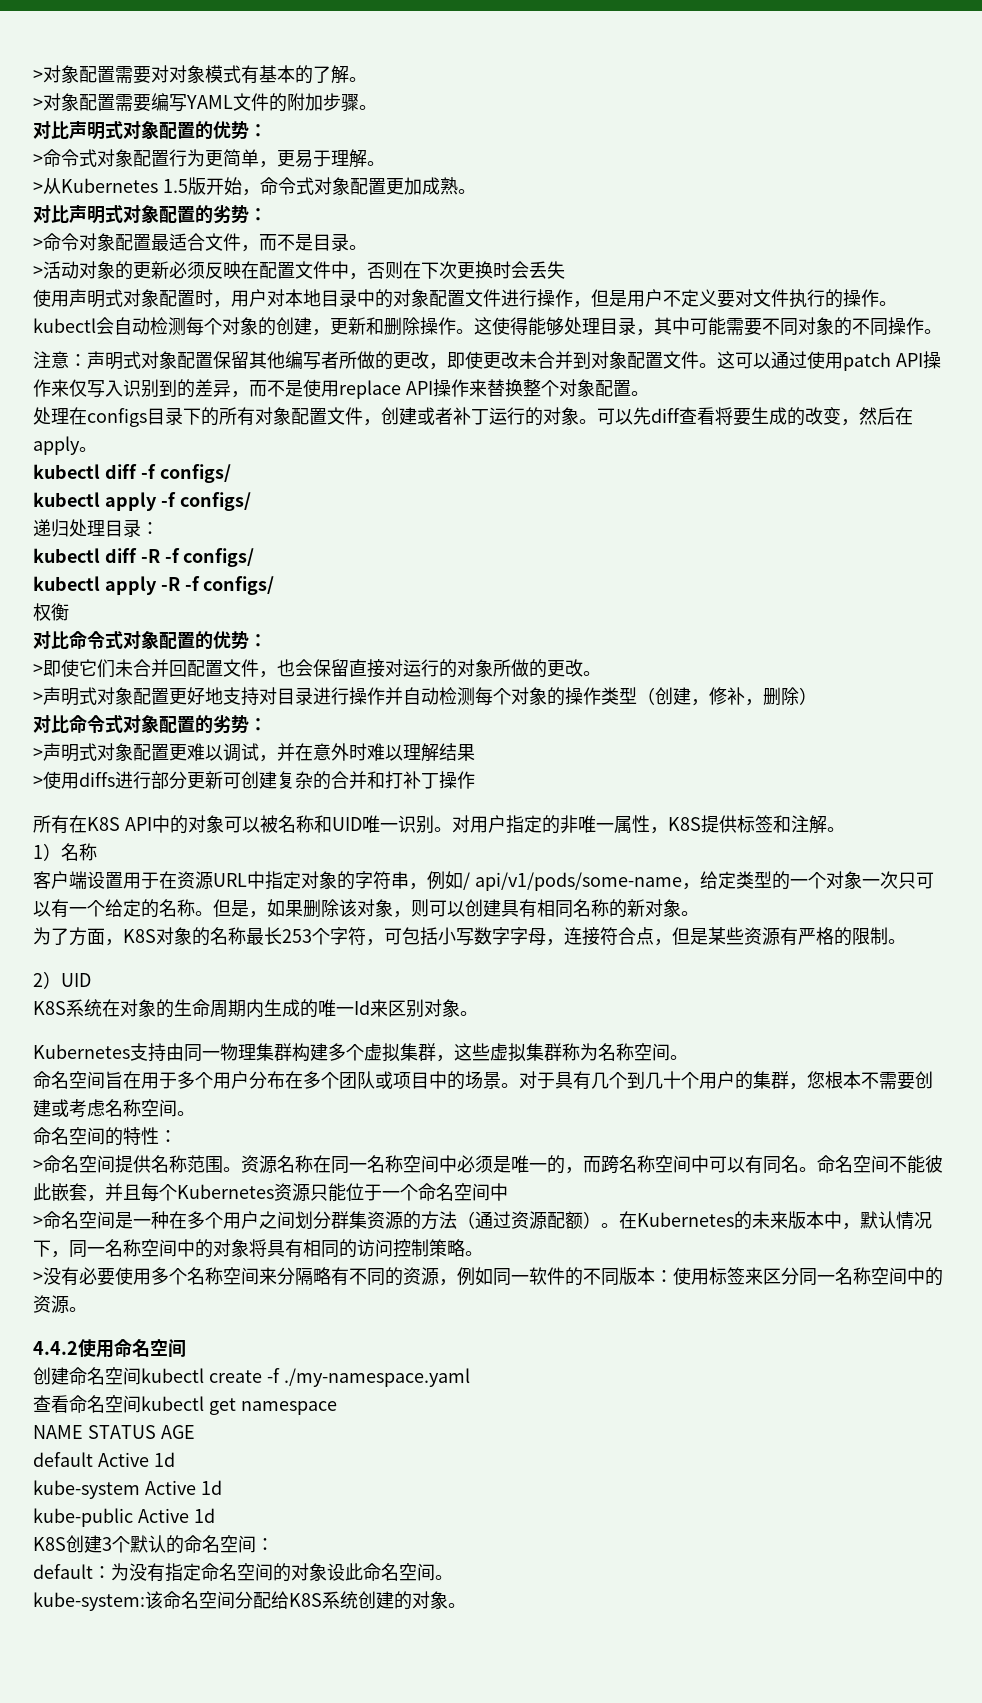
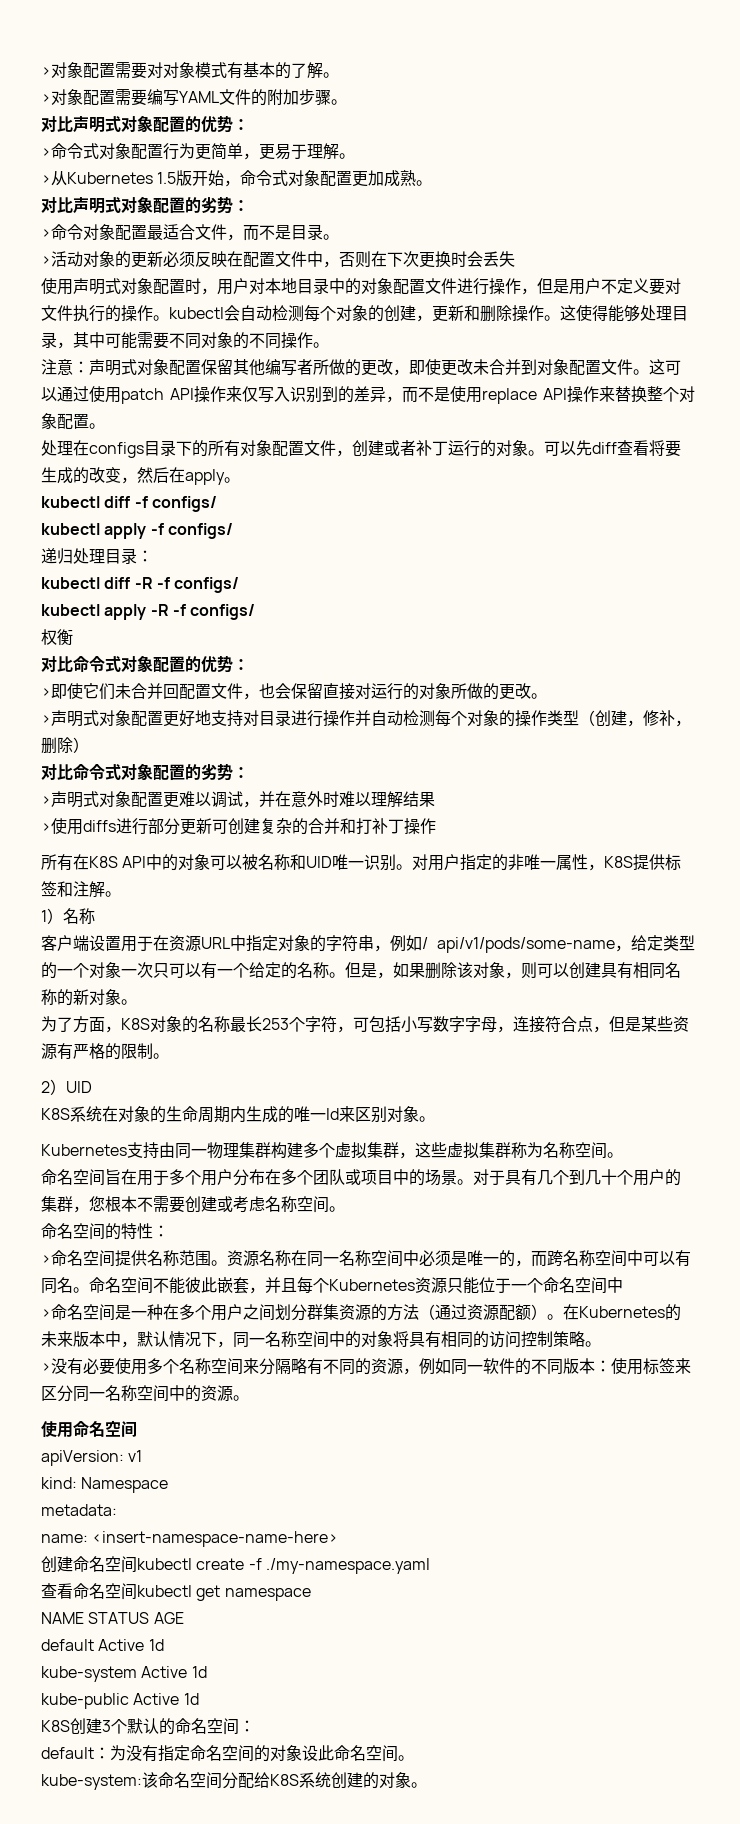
[33,1341,78,1355] 4.4.2 -> (249, 1398) none
(186, 1348) none -> [41,1450,143,1466] [41,1477,169,1493] [41,1504,117,1516] [41,1531,339,1547] // apiVersion: v1 // kind: Namespace // metadata: // name: <insert-namespace-name-here>

